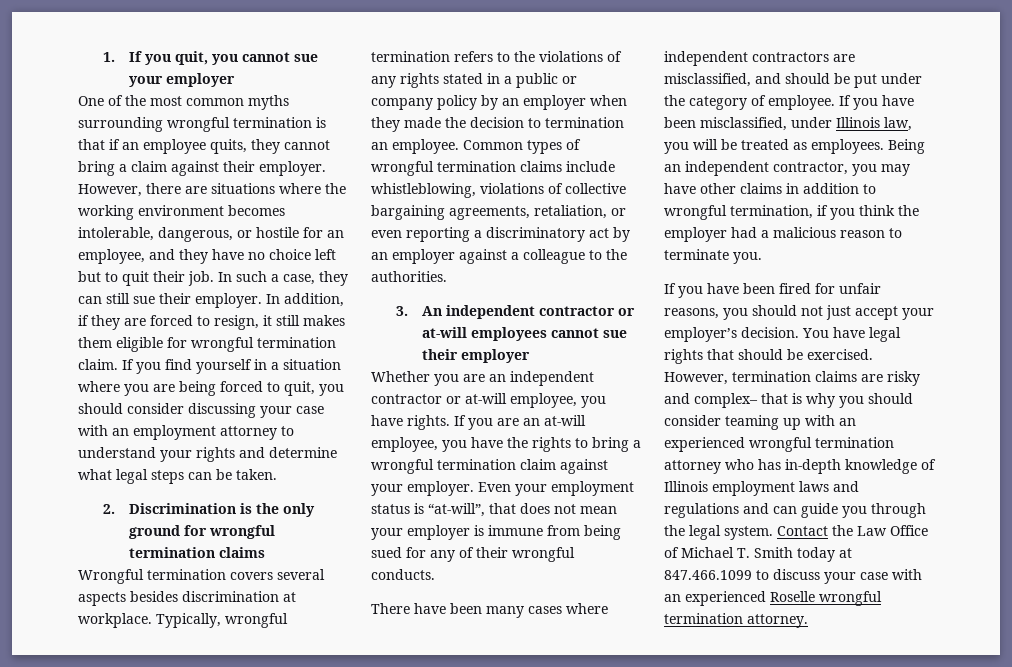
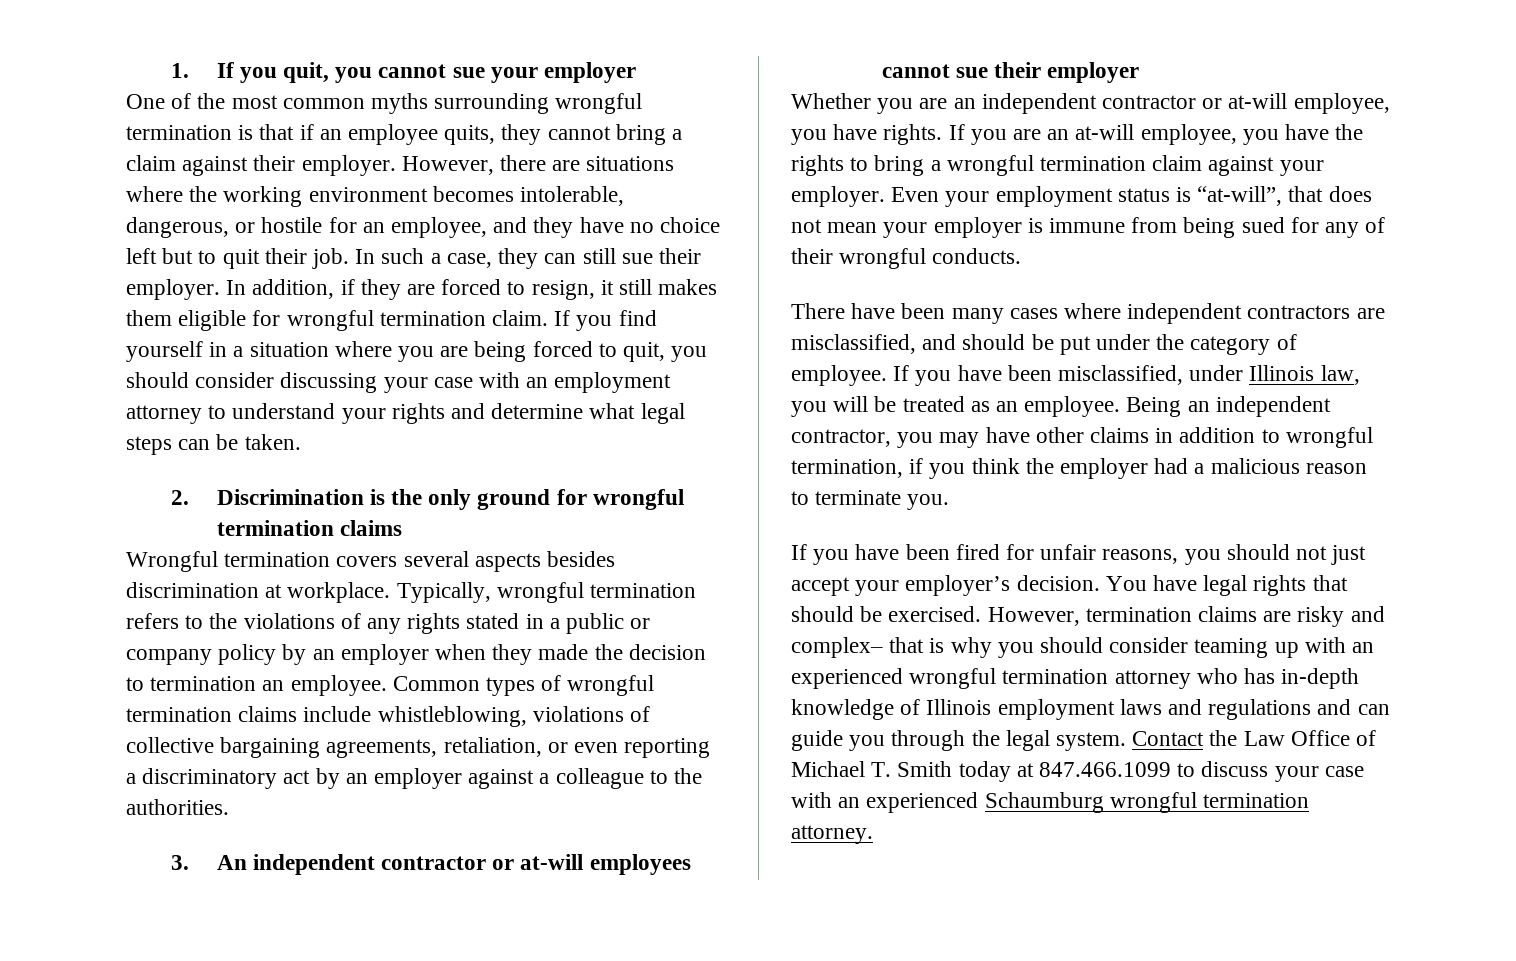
[811,139,884,154] employees. -> [996,396,1121,417] an employee.
[770,591,815,602] Roselle -> [984,792,1104,813] Schaumburg

